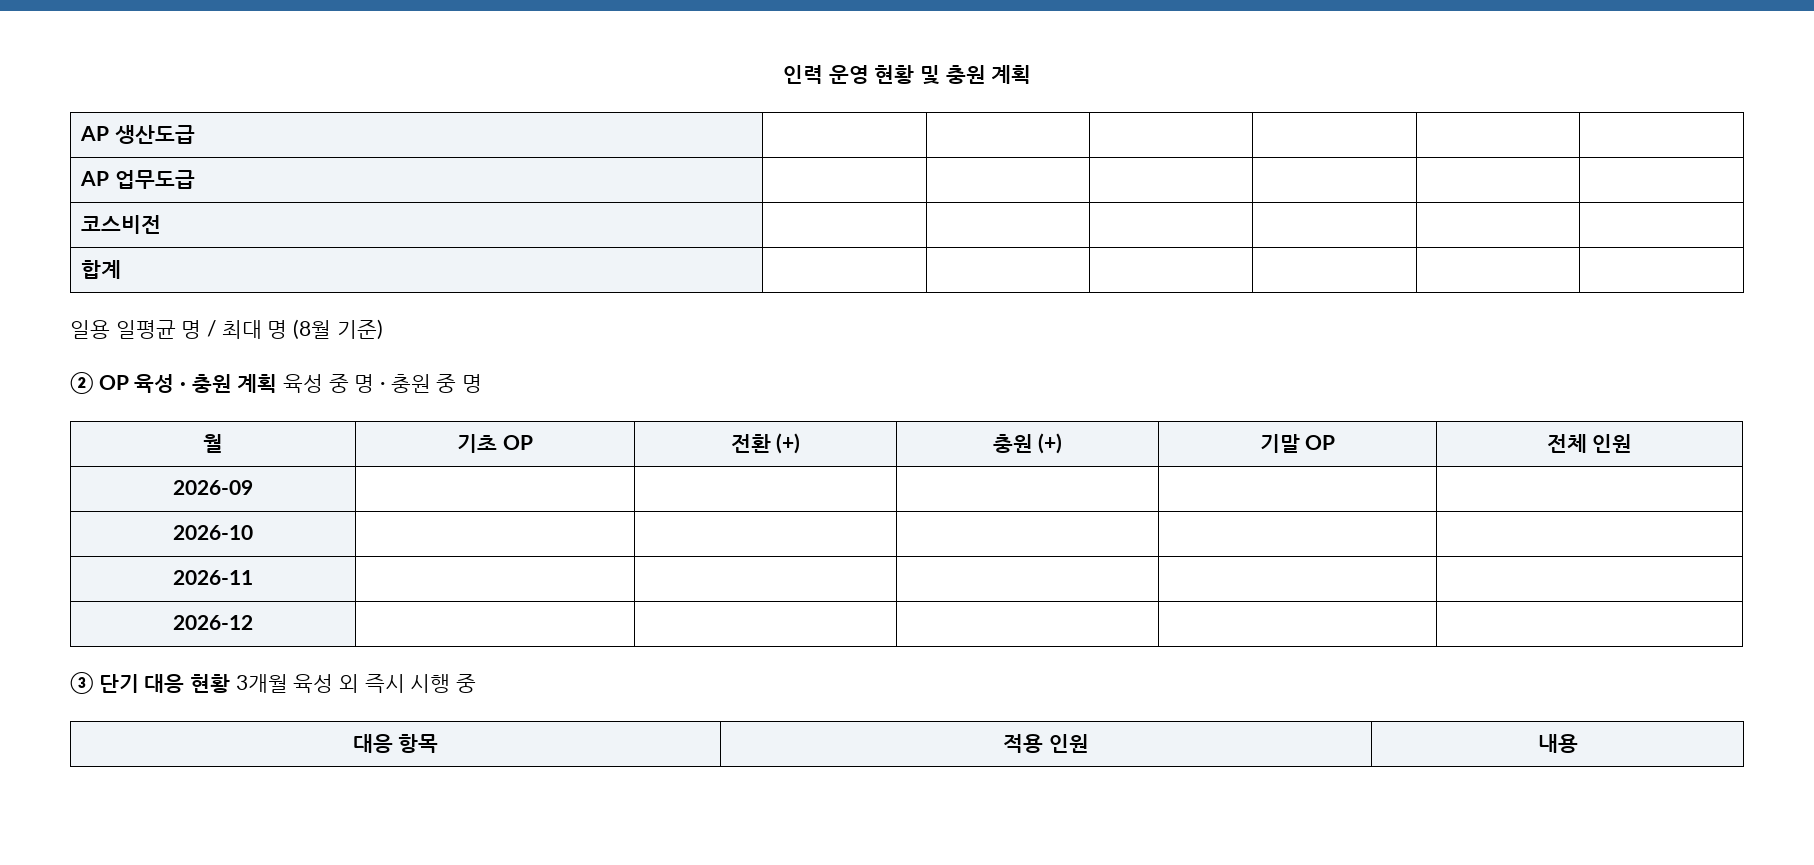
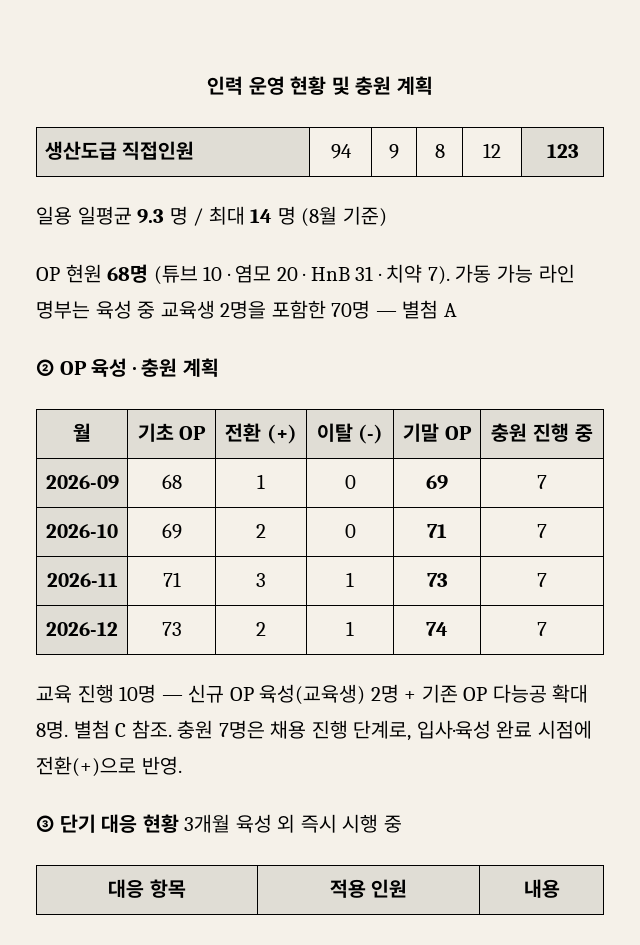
[80,126,110,141] AP -> (433, 85) none
[80,170,195,189] [81,215,162,234] [81,260,122,279] | | | | | | // AP 업무도급 | | | | | | // 코스비전 | | | | | | // 합계 | | | | | | -> [122,141,195,160] [330,144,352,159] [389,144,399,159] [434,144,445,158] [483,143,501,158] [546,144,579,158] 직접인원 | 94 | 9 | 8 | 12 | 123
(176, 329) none -> [137,209,165,224] 9.3
(262, 329) none -> [250,209,273,223] 14
(383, 329) none -> [36,264,575,285] [36,300,457,319] // OP 현원 68명 (튜브 10 · 염모 20 · HnB 31 · 치약 7). 가동 가능 라인 명부는 육성 중 교육생 2명을 포함한 70명 — 별첨 A
[283,374,483,393] 육성 중 명 · 충원 중 명 -> (219, 367) none
[992,433,1063,454] 충원 (+) -> [316,423,384,444] 이탈 (-)
[1546,434,1633,453] [173,480,253,495] [173,525,253,540] [173,570,253,585] [173,615,253,630] 전체 인원 // 2026-09 | | | | | // 2026-10 | | | | | // 2026-11 | | | | | // 2026-12 | | | | | -> [491,423,593,442] [45,475,119,490] [161,474,182,489] [257,474,265,489] [344,475,356,489] [426,475,448,490] [537,475,547,489] [46,524,118,538] [161,523,182,539] [256,524,266,538] [344,524,356,538] [427,524,447,538] [537,524,547,538] [46,573,118,587] [162,572,181,587] [256,573,266,587] [346,572,354,587] [426,573,448,587] [537,573,547,587] [46,622,118,636] [161,622,182,636] [256,622,266,636] [346,621,354,636] [426,622,448,636] [537,622,547,636] [36,684,589,705] [36,720,592,741] [36,756,182,777] 충원 진행 중 // 2026-09 | 68 | 1 | 0 | 69 | 7 // 2026-10 | 69 | 2 | 0 | 71 | 7 // 2026-11 | 71 | 3 | 1 | 73 | 7 // 2026-12 | 73 | 2 | 1 | 74 | 7 // 교육 진행 10명 — 신규 OP 육성(교육생) 2명 + 기존 OP 다능공 확대 8명. 별첨 C 참조. 충원 7명은 채용 진행 단계로, 입사·육성 완료 시점에 전환(+)으로 반영.

